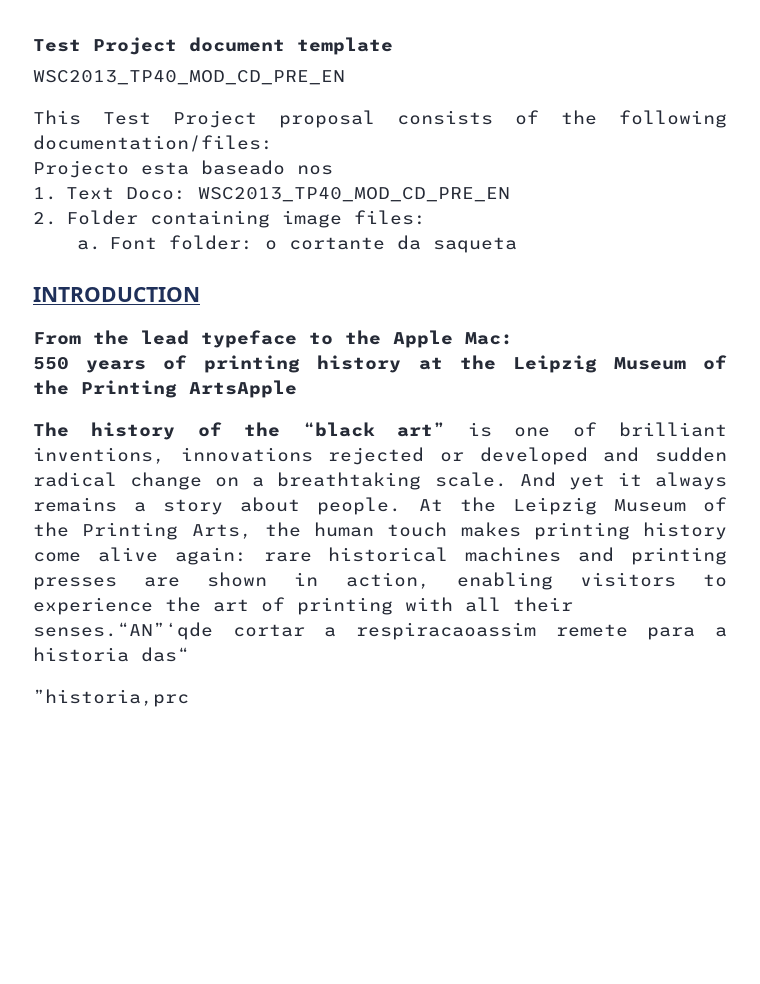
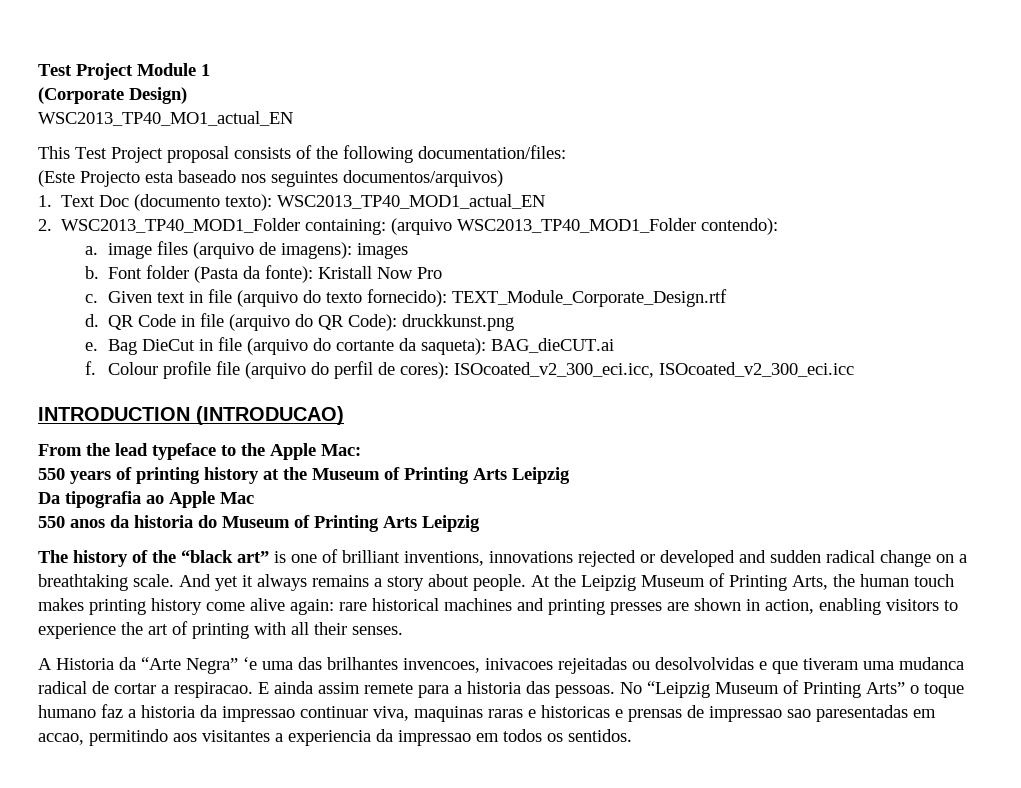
[33,37,393,55] [33,70,345,85] Test Project document template // WSC2013_TP40_MOD_CD_PRE_EN -> [38,63,210,80] [38,87,187,104] [38,111,293,126] Test Project Module 1 // (Corporate Design) // WSC2013_TP40_MO1_actual_EN
(273, 143) none -> [38,170,75,187] (Este
(333, 170) none -> [271,170,503,187] seguintes documentos/arquivos)
[125,187,510,202] [33,210,426,228] [76,235,518,253] Doco: WSC2013_TP40_MOD_CD_PRE_EN // 2. Folder containing image files: // a. Font folder: o cortante da saqueta -> [99,194,546,211] [38,218,779,235] [84,241,409,259] [84,265,443,283] [84,289,728,307] [84,313,515,331] [84,337,615,355] [84,361,855,379] Doc (documento texto): WSC2013_TP40_MOD1_actual_EN // 2. WSC2013_TP40_MOD1_Folder containing: (arquivo WSC2013_TP40_MOD1_Folder contendo): // a. image files (arquivo de imagens): images // b. Font folder (Pasta da fonte): Kristall Now Pro // c. Given text in file (arquivo do texto fornecido): TEXT_Module_Corporate_Design.rtf // d. QR Code in file (arquivo do QR Code): druckkunst.png // e. Bag DieCut in file (arquivo do cortante da saqueta): BAG_dieCUT.ai // f. Colour profile file (arquivo do perfil de cores): ISOcoated_v2_300_eci.icc, ISOcoated_v2_300_eci.icc
(200, 294) none -> [196,406,344,425] (INTRODUCAO)
[512,355,727,373] [33,380,297,398] Leipzig Museum of the Printing ArtsApple -> [312,467,570,484] [38,491,254,508] [38,515,480,532] Museum of Printing Arts Leipzig // Da tipografia ao Apple Mac // 550 anos da historia do Museum of Printing Arts Leipzig
[33,522,69,537] the -> (725, 580) none
[33,622,727,640] [33,647,189,662] [33,689,189,707] senses.“AN”‘qde cortar a respiracaoassim remete para a historia das“ // ”historia,prc -> [352,626,403,635] [38,657,964,674] [38,680,964,698] [38,704,936,722] [38,729,632,746] senses. // A Historia da “Arte Negra” ‘e uma das brilhantes invencoes, inivacoes rejeitadas ou desolvolvidas e que tiveram uma mudanca radical de cortar a respiracao. E ainda assim remete para a historia das pessoas. No “Leipzig Museum of Printing Arts” o toque humano faz a historia da impressao continuar viva, maquinas raras e historicas e prensas de impressao sao paresentadas em accao, permitindo aos visitantes a experiencia da impressao em todos os sentidos.

